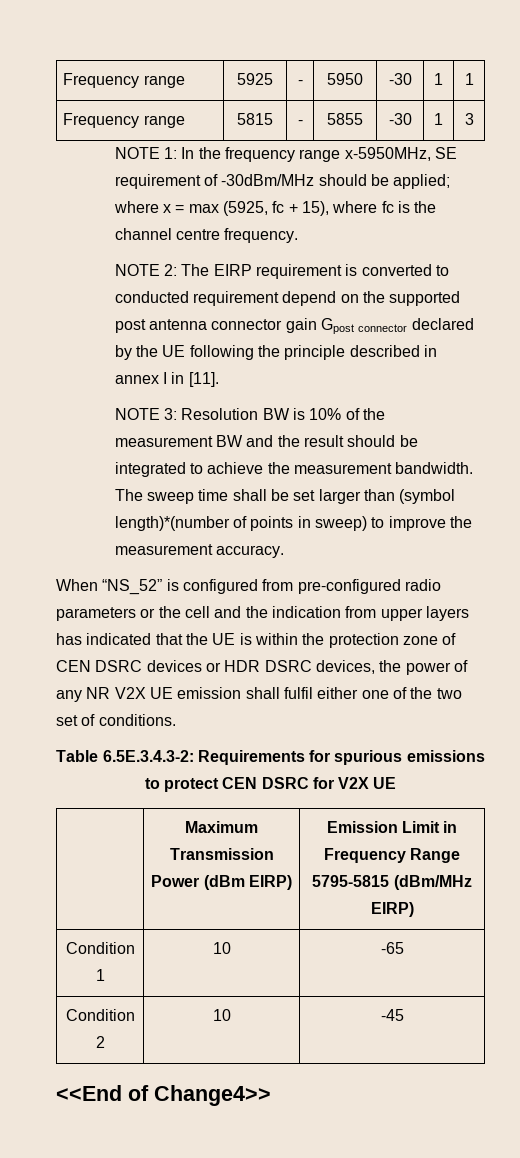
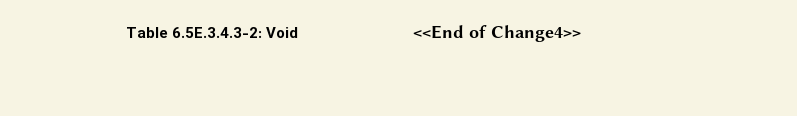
[63,73,185,88] [237,73,273,85] [297,80,303,85] [327,73,363,85] [388,73,412,85] [434,73,443,85] [464,73,474,85] [63,113,185,128] [237,113,273,125] [297,120,303,125] [327,113,363,125] [388,113,412,125] [434,113,443,125] [464,113,474,125] [114,147,458,162] [114,174,451,189] [113,201,437,216] [114,228,299,243] [114,264,450,279] [114,291,461,306] [114,318,474,334] [114,345,438,360] [114,372,219,387] [114,408,386,420] [114,435,418,447] [114,462,474,477] [114,489,456,504] [114,516,473,531] [114,544,285,558] [56,579,441,595] [56,606,469,621] [56,633,457,648] [56,660,468,675] [56,687,462,702] [56,714,176,726] [56,750,485,765] [144,777,397,792] [185,821,258,833] [169,848,274,860] [151,875,292,890] [326,821,458,833] [323,848,461,863] [312,875,472,890] [370,902,414,917] [65,942,135,954] [95,969,105,981] [212,942,231,954] [380,942,404,954] [65,1009,135,1021] [95,1036,105,1048] [212,1009,231,1021] [380,1009,404,1021] Frequency range | 5925 | - | 5950 | -30 | 1 | 1 // Frequency range | 5815 | - | 5855 | -30 | 1 | 3 // NOTE 1: In the frequency range x-5950MHz, SE requirement of -30dBm/MHz should be applied; where x = max (5925, fc + 15), where fc is the channel centre frequency. // NOTE 2: The EIRP requirement is converted to conducted requirement depend on the supported post antenna connector gain Gpost connector declared by the UE following the principle described in annex I in [11]. // NOTE 3: Resolution BW is 10% of the measurement BW and the result should be integrated to achieve the measurement bandwidth. The sweep time shall be set larger than (symbol length)*(number of points in sweep) to improve the measurement accuracy. // When “NS_52” is configured from pre-configured radio parameters or the cell and the indication from upper layers has indicated that the UE is within the protection zone of CEN DSRC devices or HDR DSRC devices, the power of any NR V2X UE emission shall fulfil either one of the two set of conditions. // Table 6.5E.3.4.3-2: Requirements for spurious emissions to protect CEN DSRC for V2X UE // | Maximum Transmission Power (dBm EIRP) | Emission Limit in Frequency Range 5795-5815 (dBm/MHz EIRP) // Condition 1 | 10 | -65 // Condition 2 | 10 | -45 -> [125,27,299,38] Table 6.5E.3.4.3-2: Void

